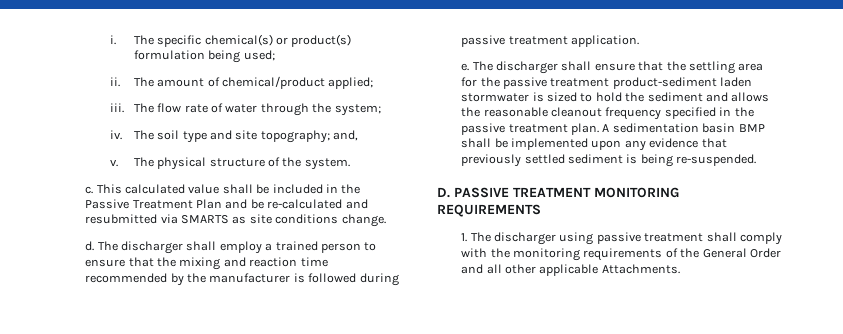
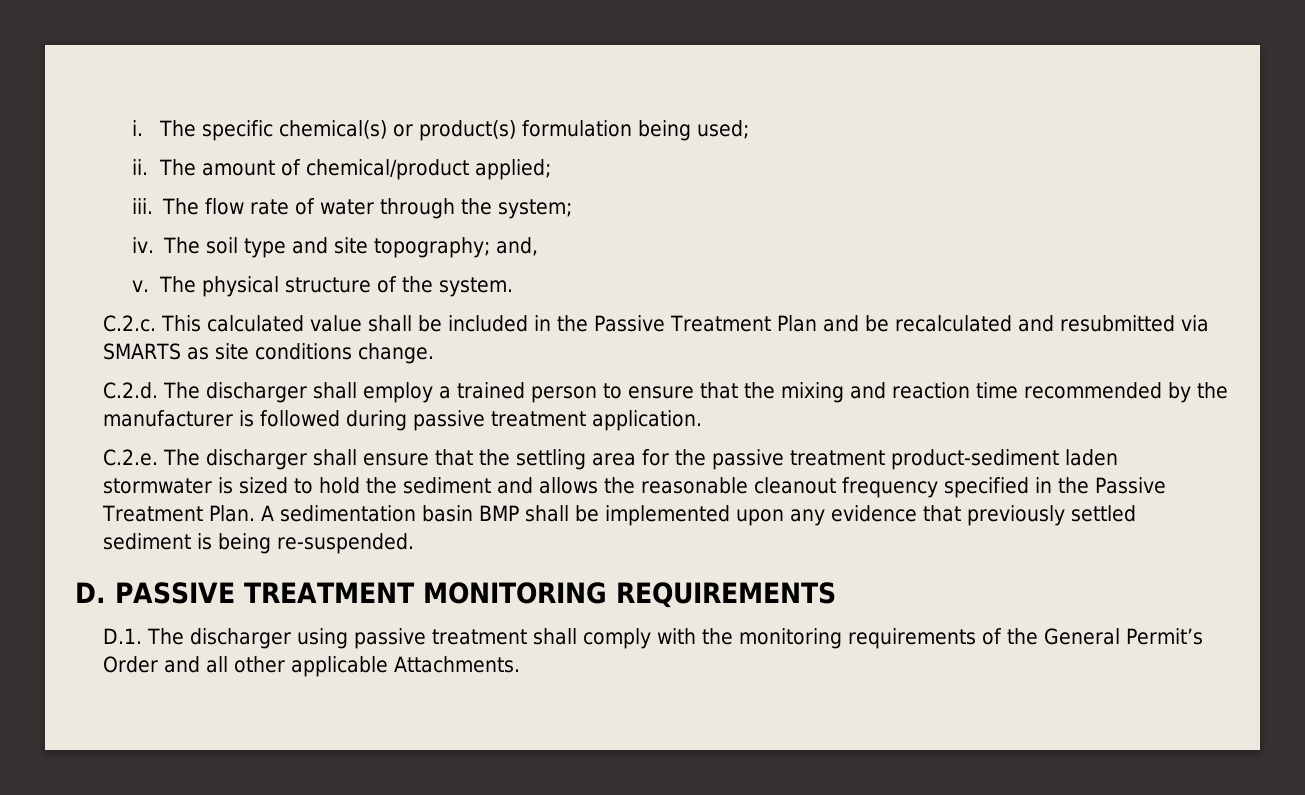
[85,186,94,194] c. -> [103,315,157,332] C.2.c.
[267,199,343,209] re-calculated -> [895,315,1013,332] recalculated
[85,241,95,251] d. -> [103,382,159,399] C.2.d.
[461,63,470,71] e. -> [103,449,159,466] C.2.e.
[461,123,600,135] passive treatment plan. -> [1095,477,1167,494] [102,505,256,522] Passive Treatment Plan.
[461,233,468,242] 1. -> [103,628,143,644] D.1.
(747, 253) none -> [1126,628,1204,645] Permit’s

